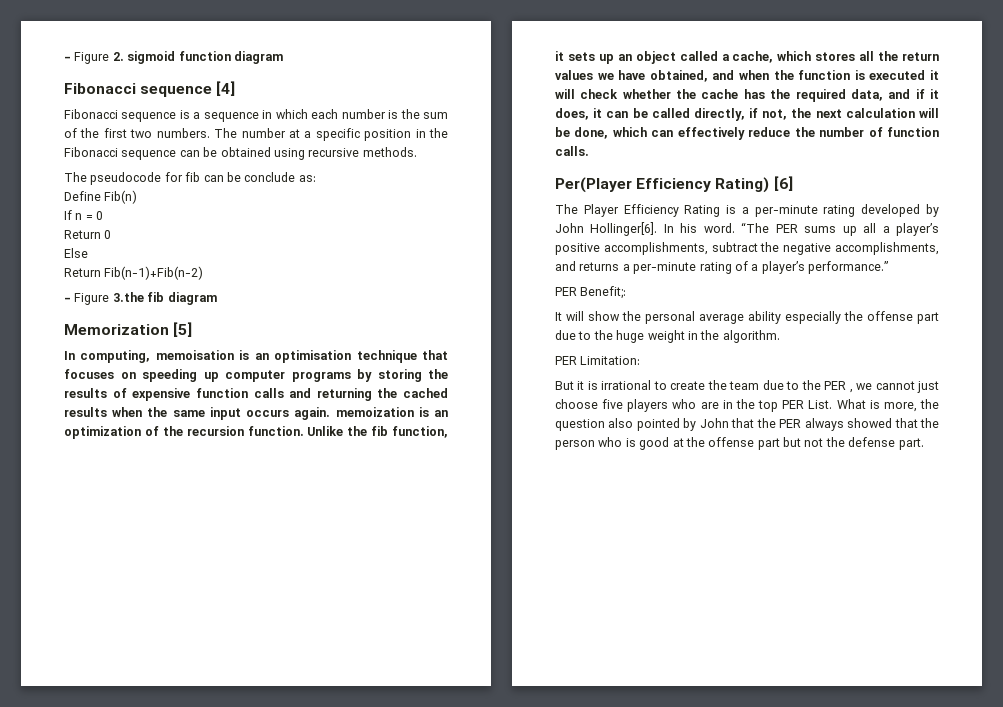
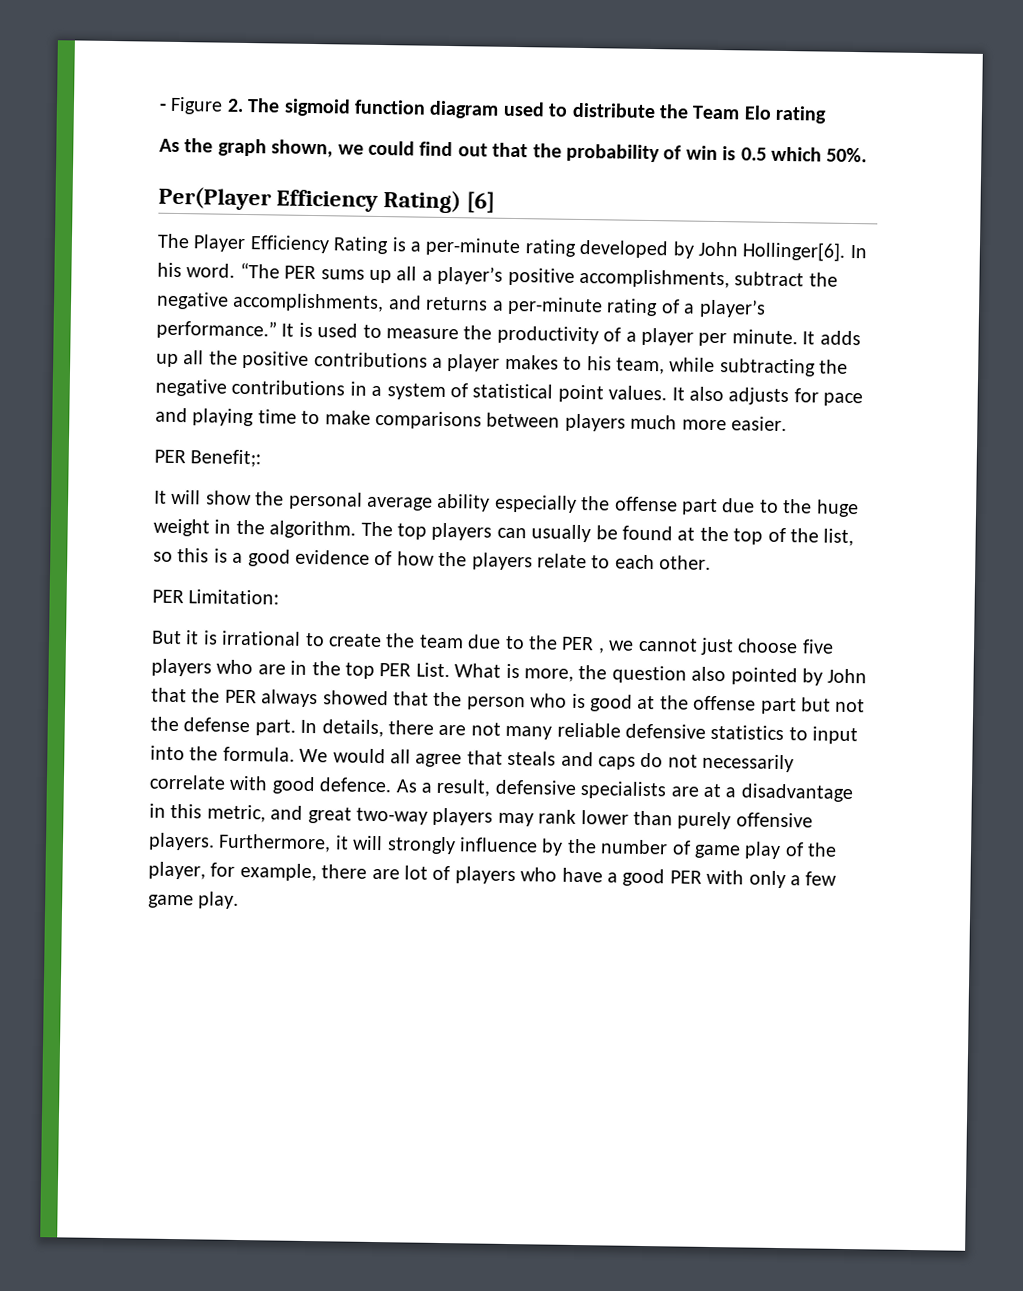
(124, 56) none -> [247,98,281,113] The
[64,81,236,97] [64,109,448,122] [64,128,449,141] [64,147,417,160] [64,172,316,185] [64,190,138,204] [64,210,104,220] [64,230,112,239] [64,248,88,258] [64,266,204,280] [64,292,217,305] [64,322,193,337] [64,350,448,363] [64,369,448,382] [64,388,448,401] [64,407,449,420] [64,426,448,439] [555,51,939,64] [555,70,939,82] [555,89,939,102] [555,108,939,121] [555,127,939,140] [555,146,589,156] // Fibonacci sequence [4] // Fibonacci sequence is a sequence in which each number is the sum of the first two numbers. The number at a specific position in the Fibonacci sequence can be obtained using recursive methods. // The pseudocode for fib can be conclude as: // Define Fib(n) // If n = 0 // Return 0 // Else // Return Fib(n-1)+Fib(n-2) // - Figure 3.the fib diagram // Memorization [5] // In computing, memoisation is an optimisation technique that focuses on speeding up computer programs by storing the results of expensive function calls and returning the cached results when the same input occurs again. memoization is an optimization of the recursion function. Unlike the fib function, it sets up an object called a cache, which stores all the return values we have obtained, and when the function is executed it will check whether the cache has the required data, and if it does, it can be called directly, if not, the next calculation will be done, which can effectively reduce the number of function calls. -> [502,101,828,124] [159,138,868,163] used to distribute the Team Elo rating // As the graph shown, we could find out that the probability of win is 0.5 which 50%.
(888, 267) none -> [281,322,861,347] [156,350,849,377] [155,378,864,407] [155,407,787,432] It is used to measure the productivity of a player per minute. It adds up all the positive contributions a player makes to his team, while subtracting the negative contributions in a system of statistical point values. It also adjusts for pace and playing time to make comparisons between players much more easier.
(780, 336) none -> [360,521,855,547] [153,548,712,571] The top players can usually be found at the top of the list, so this is a good evidence of how the players relate to each other.
(924, 444) none -> [300,719,859,745] [150,745,795,773] [149,774,853,803] [149,803,813,830] [148,832,838,860] [148,861,838,889] [148,891,240,909] In details, there are not many reliable defensive statistics to input into the formula. We would all agree that steals and caps do not necessarily correlate with good defence. As a result, defensive specialists are at a disadvantage in this metric, and great two-way players may rank lower than purely offensive players. Furthermore, it will strongly influence by the number of game play of the player, for example, there are lot of players who have a good PER with only a few game play.

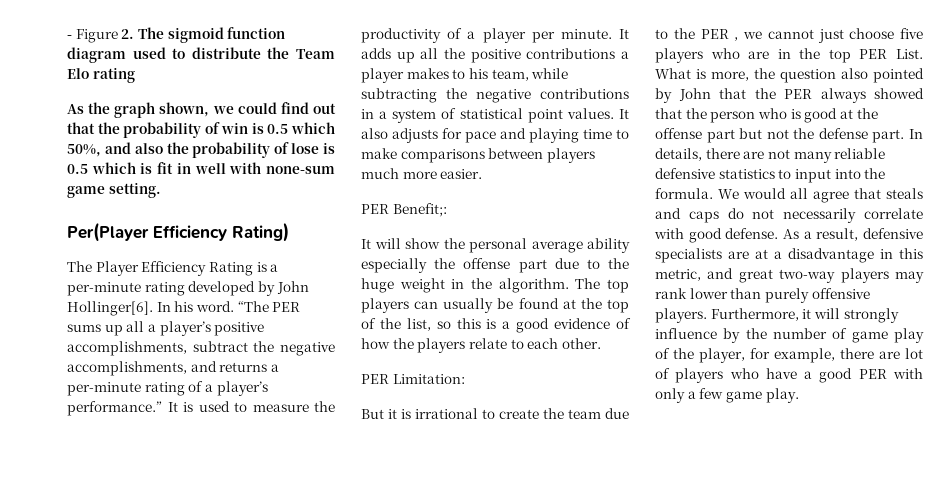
[826,147,868,163] 50%. -> [67,142,335,158] [67,162,336,174] [67,183,161,198] 50%, and also the probability of lose is 0.5 which is fit in well with none-sum game setting.
[466,191,496,213] [6] -> (289, 232) none
[319,777,393,793] defence. -> [725,228,779,239] defense.

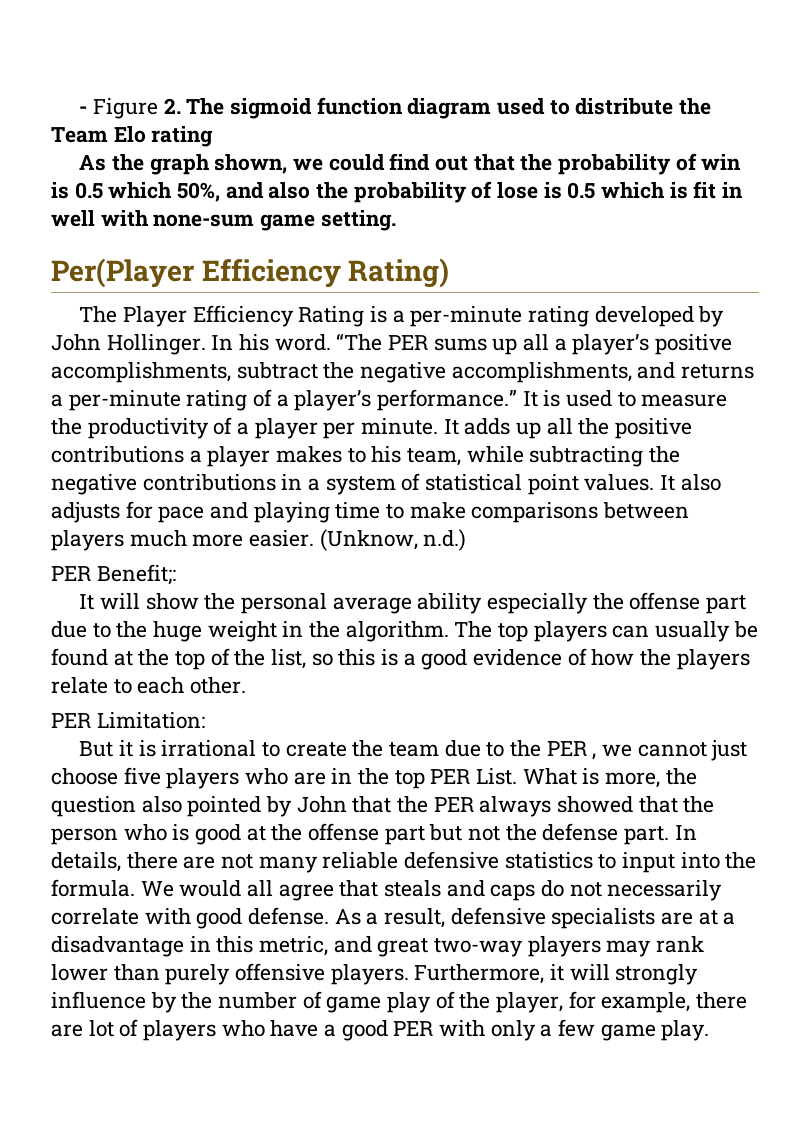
[67,301,153,316] Hollinger[6]. -> [106,334,206,355] Hollinger.
(483, 174) none -> [319,529,467,551] (Unknow, n.d.)

